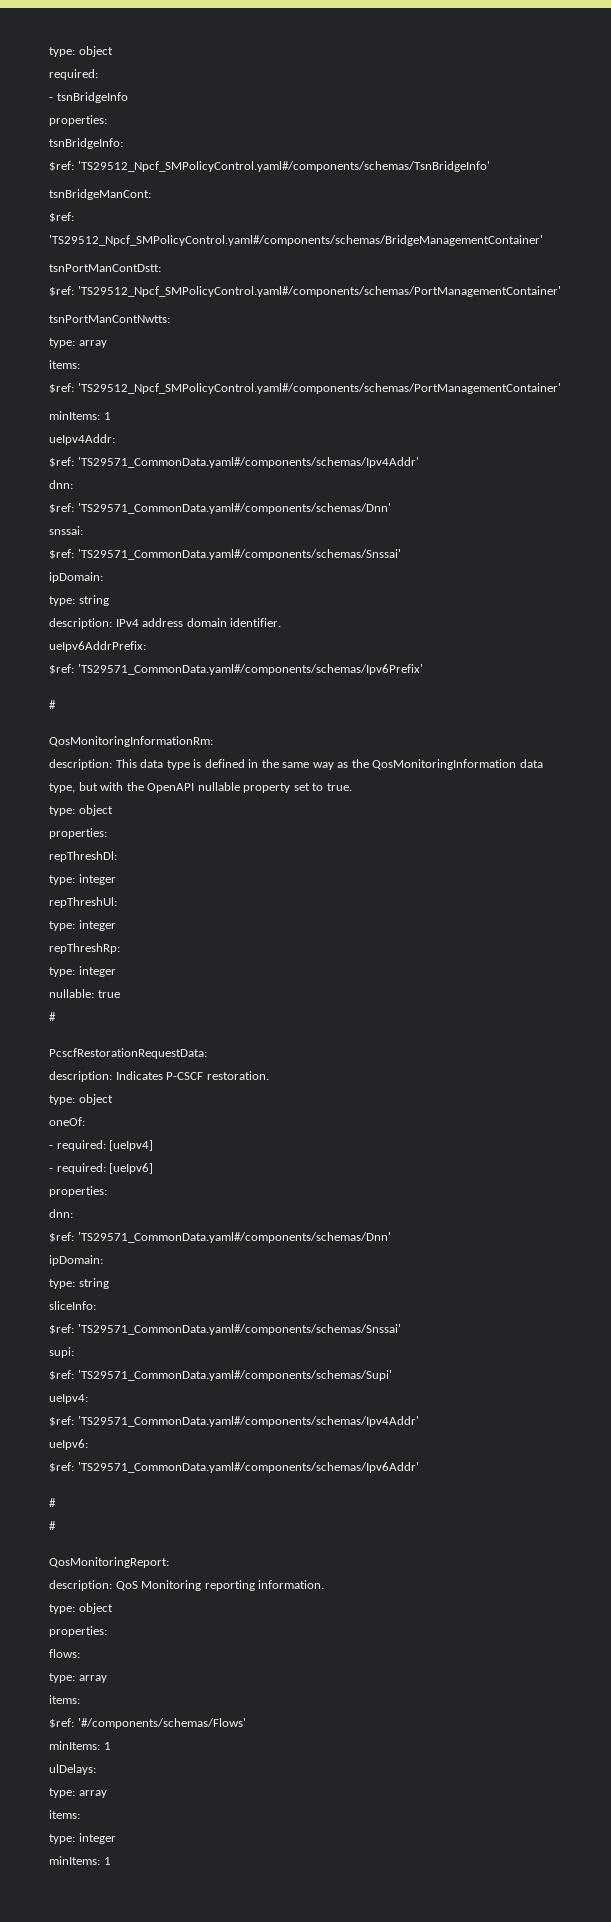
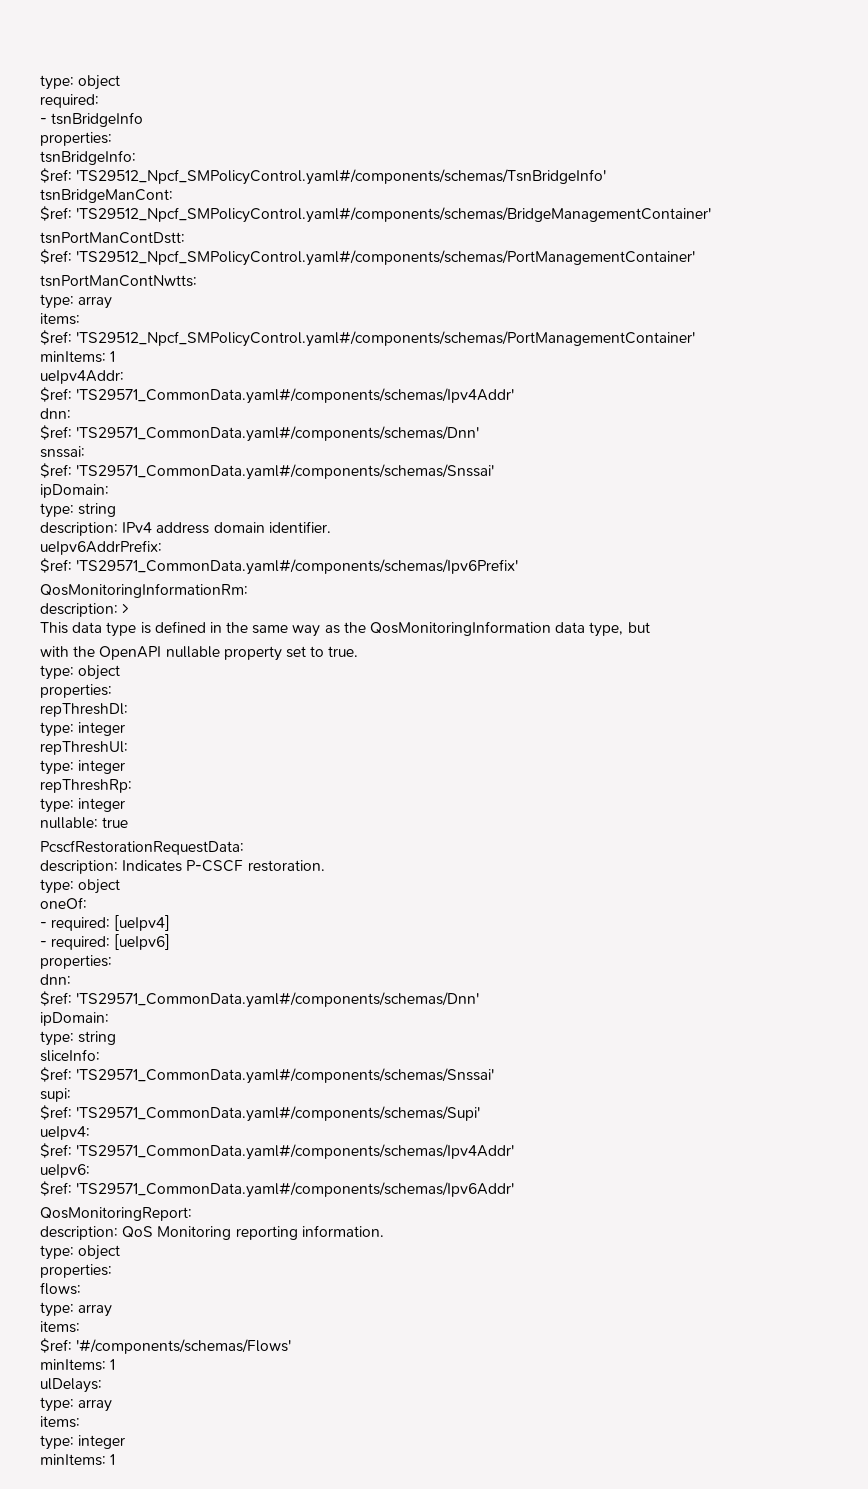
[49,700,56,709] // # -> (519, 567) none
(112, 764) none -> [122,603,130,614] > //
(98, 786) none -> (650, 627) //
[49,1012,56,1021] // # -> (129, 822) none
[49,1498,56,1507] [49,1521,56,1530] // # // # -> (515, 1190) none

